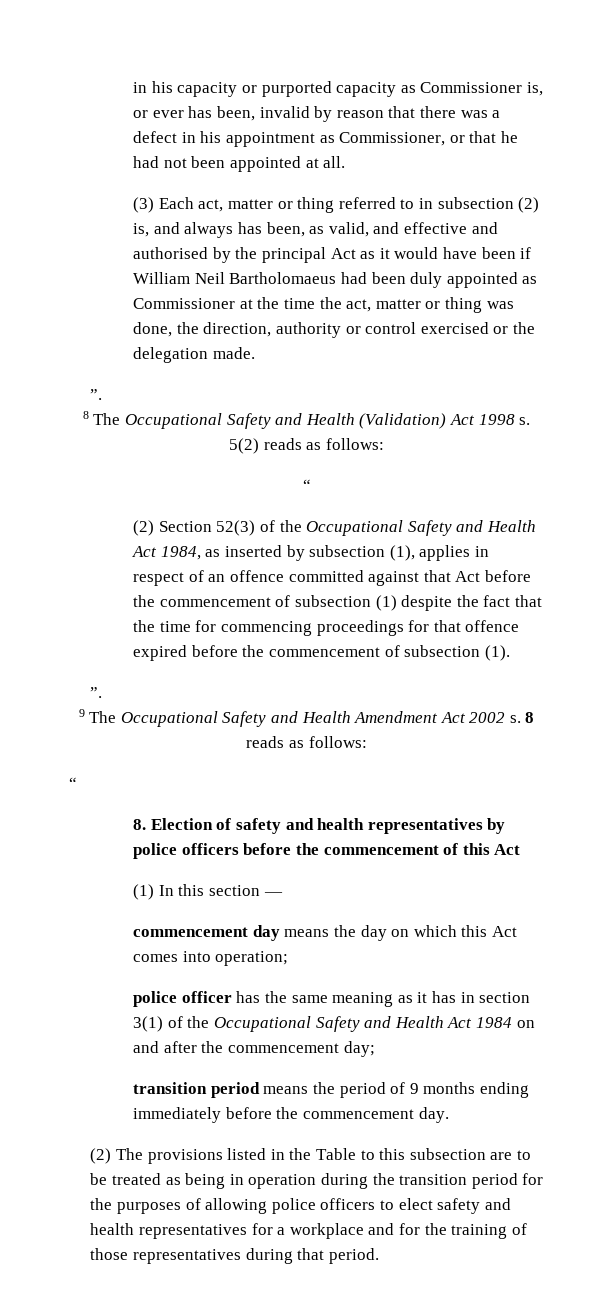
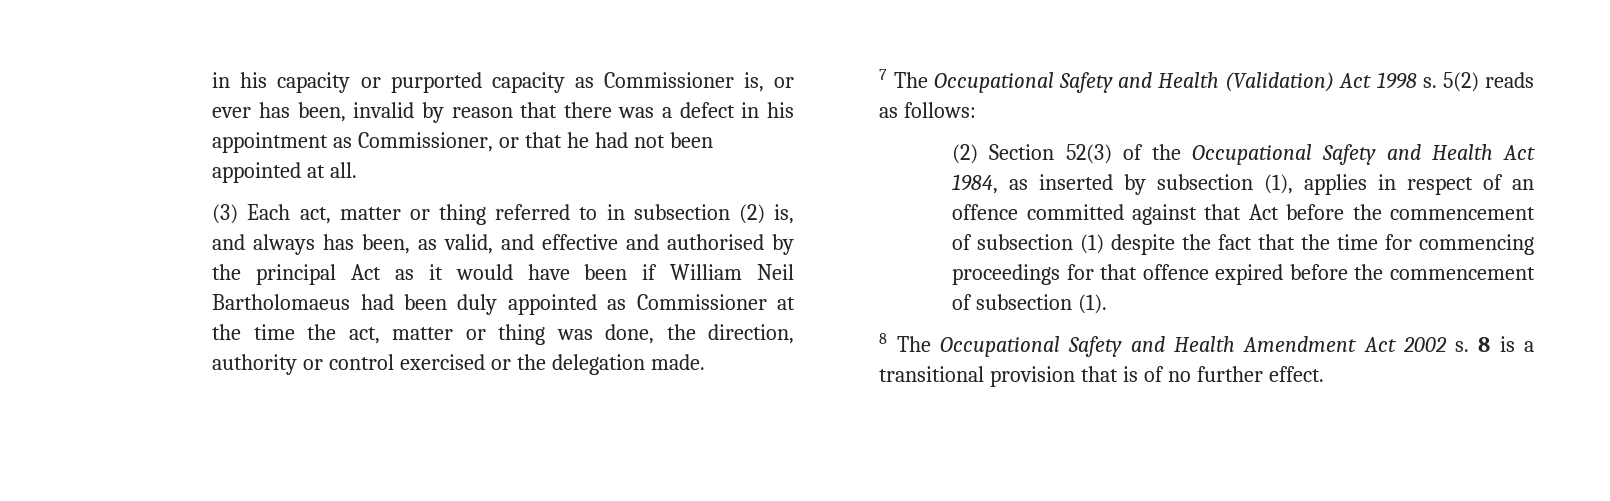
[90,389,103,400] [82,411,89,419] ”. // 8 -> [879,69,888,80] 7
[302,479,311,491] // “ -> (977, 110) none
[90,687,103,698] [78,709,85,717] ”. // 9 -> [879,333,888,344] 8
[246,736,367,748] [69,777,77,789] [133,818,506,834] [133,843,521,859] [133,884,283,900] [133,925,518,941] [133,951,289,966] [133,991,531,1007] [133,1016,535,1032] [133,1041,375,1057] [133,1082,530,1098] [133,1107,449,1123] [90,1148,531,1164] [90,1173,544,1189] [90,1198,511,1214] [90,1223,527,1239] [90,1248,379,1264] reads as follows: // “ // 8. Election of safety and health representatives by police officers before the commencement of this Act // (1) In this section — // commencement day means the day on which this Act comes into operation; // police officer has the same meaning as it has in section 3(1) of the Occupational Safety and Health Act 1984 on and after the commencement day; // transition period means the period of 9 months ending immediately before the commencement day. // (2) The provisions listed in the Table to this subsection are to be treated as being in operation during the transition period for the purposes of allowing police officers to elect safety and health representatives for a workplace and for the training of those representatives during that period. -> [1499,336,1534,352] [879,366,1325,387] is a transitional provision that is of no further effect.

